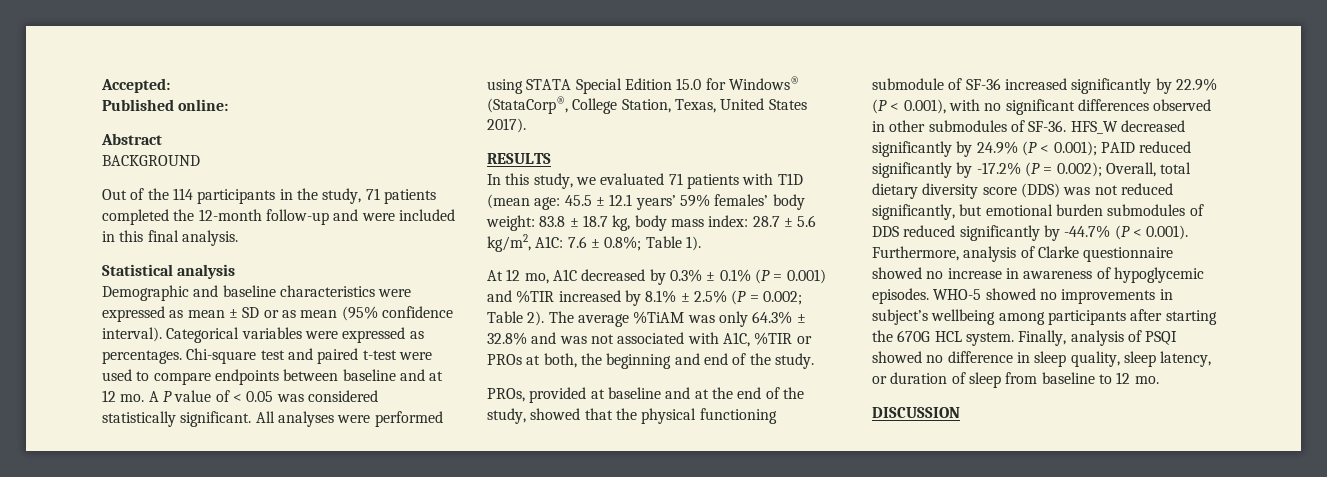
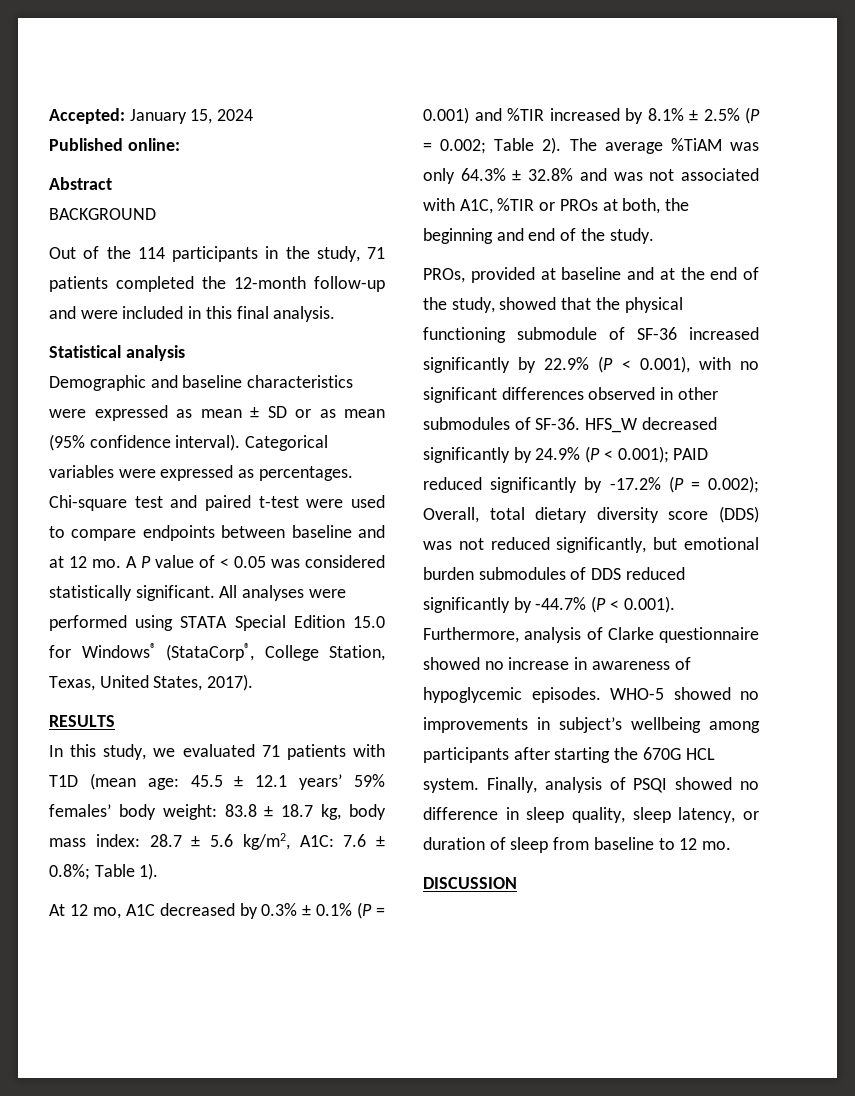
(170, 85) none -> [129,109,254,124] January 15, 2024
[768,99,807,110] States -> [153,676,203,691] States,

